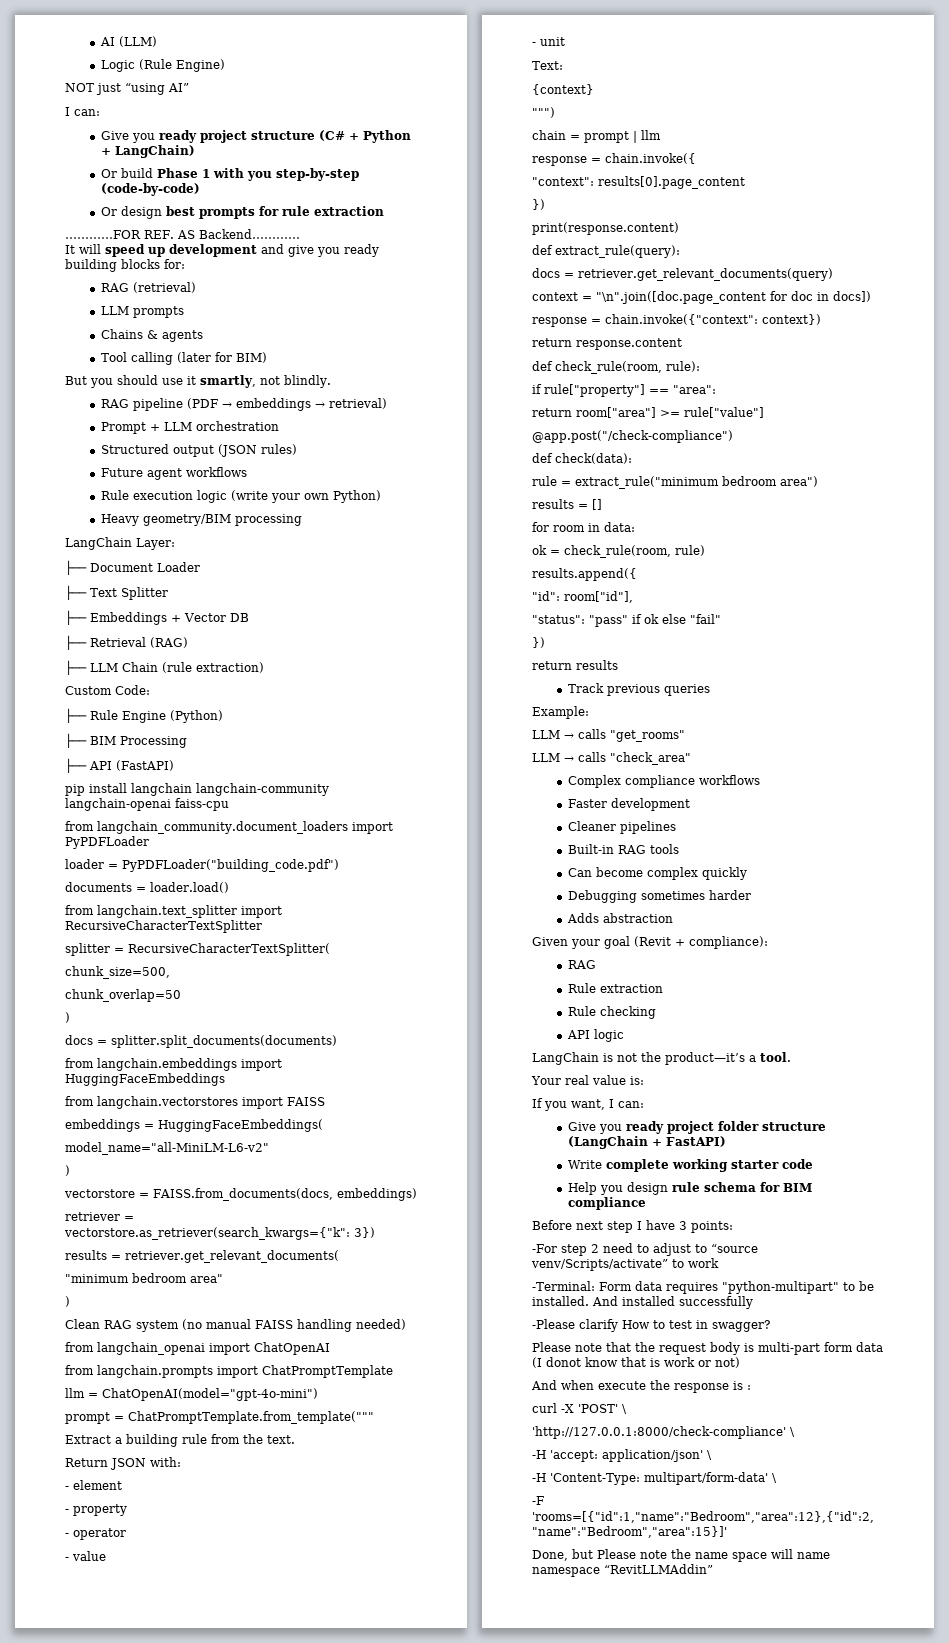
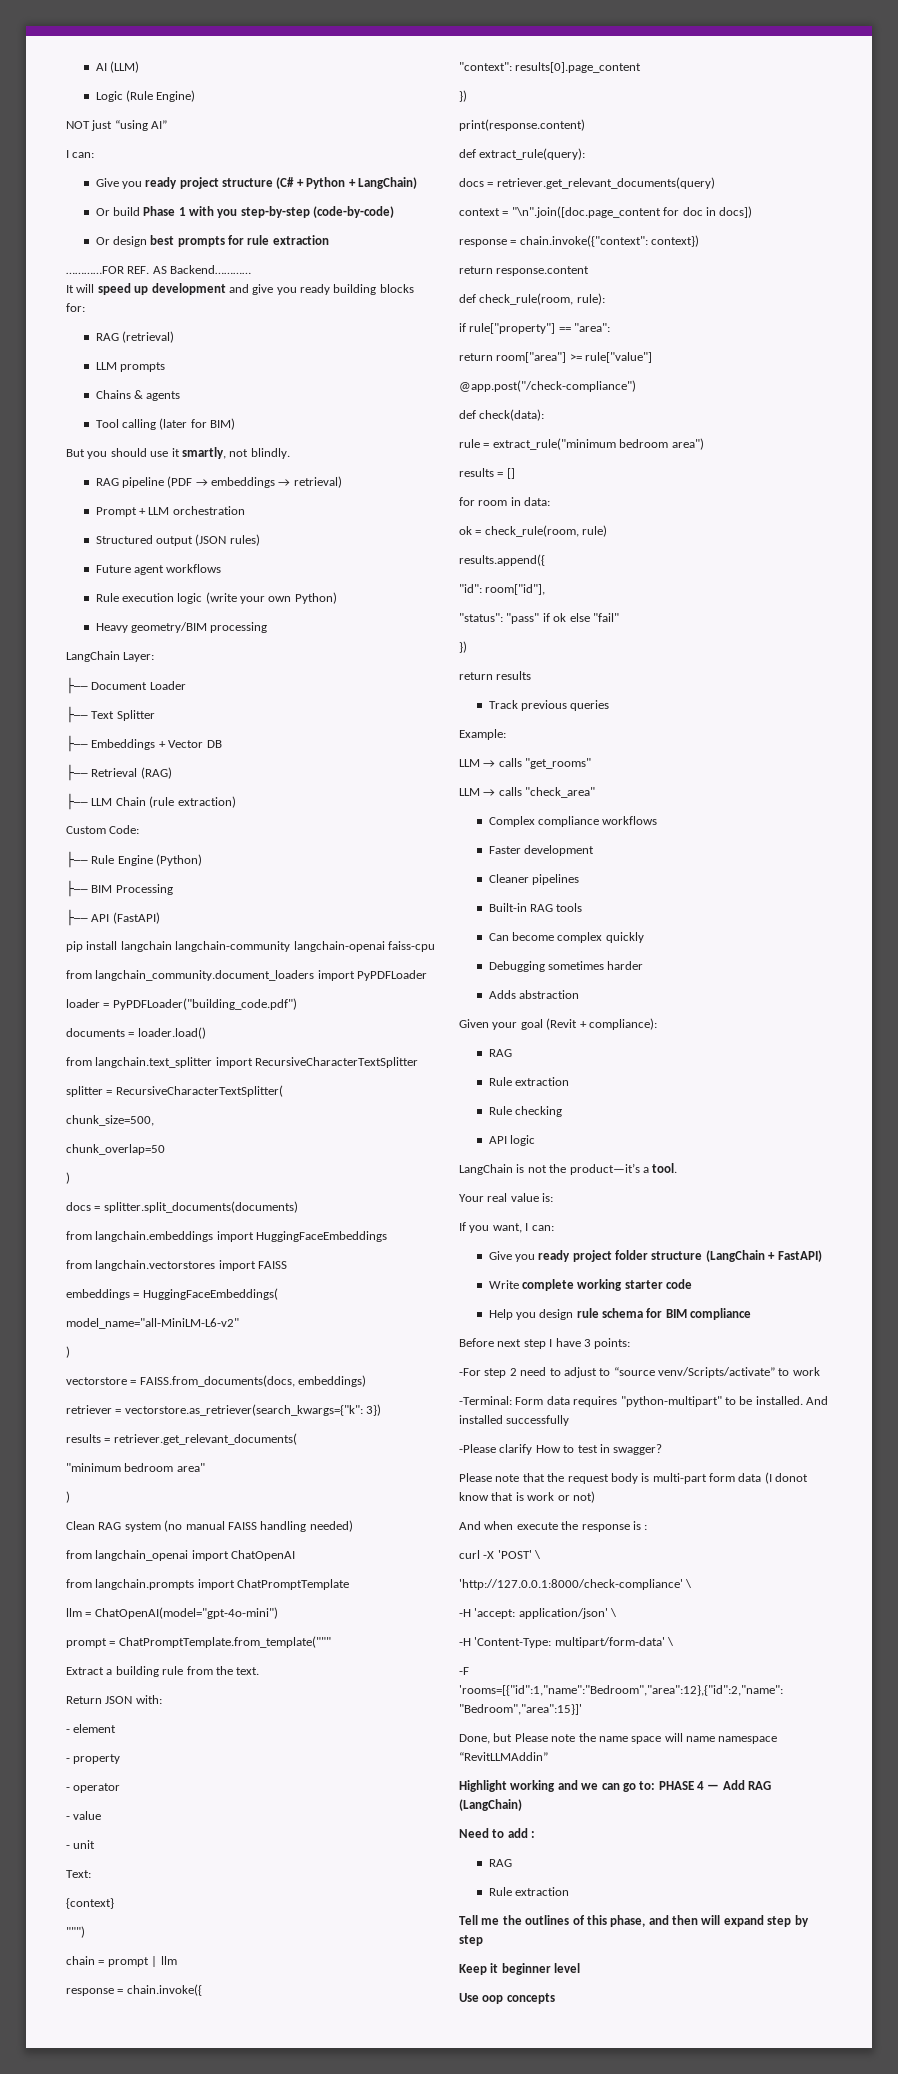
(713, 1569) none -> [459,1780,772,1792] [459,1799,522,1811] [459,1828,536,1838] [488,1859,512,1867] [488,1887,569,1896] [459,1915,809,1927] [459,1935,483,1946] [459,1963,581,1975] [459,1993,555,2004] // Highlight working and we can go to: PHASE 4 — Add RAG (LangChain) // Need to add : // RAG // Rule extraction // Tell me the outlines of this phase, and then will expand step by step // Keep it beginner level // Use oop concepts

